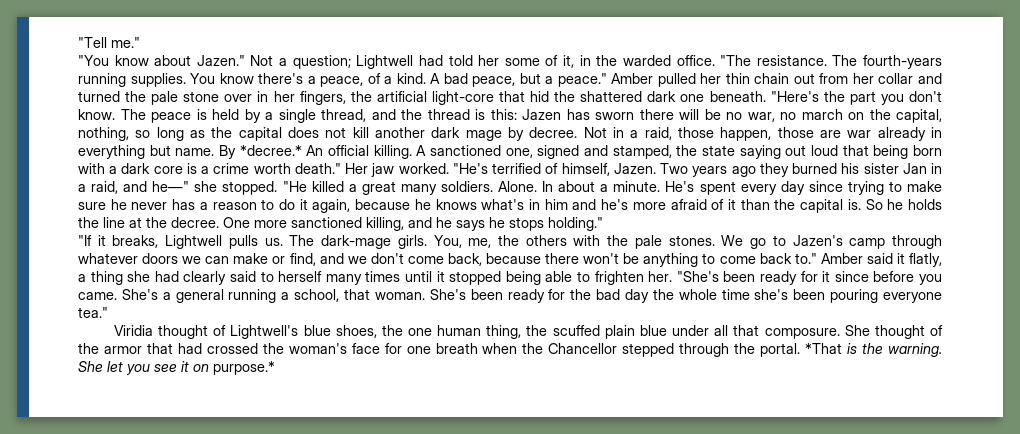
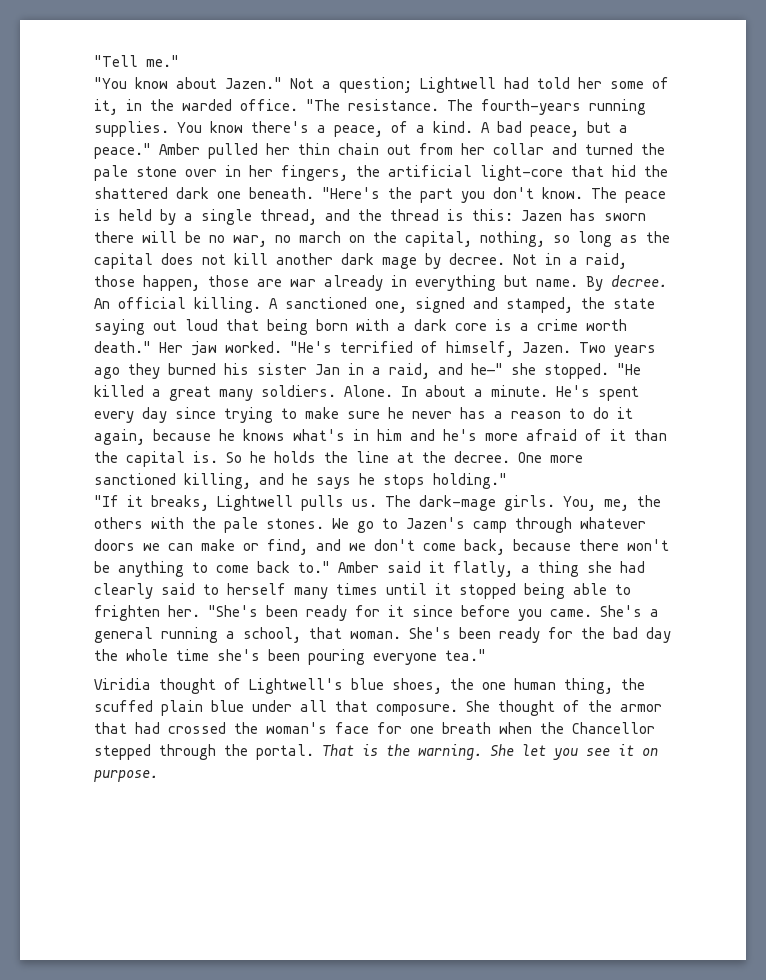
[239,145,302,156] *decree.* -> [611,275,667,287] decree.
[805,343,843,354] *That -> [322,744,354,756] That
[213,361,275,375] purpose.* -> [94,770,158,782] purpose.

